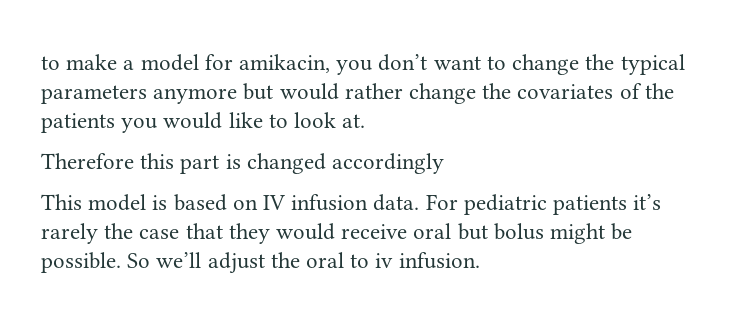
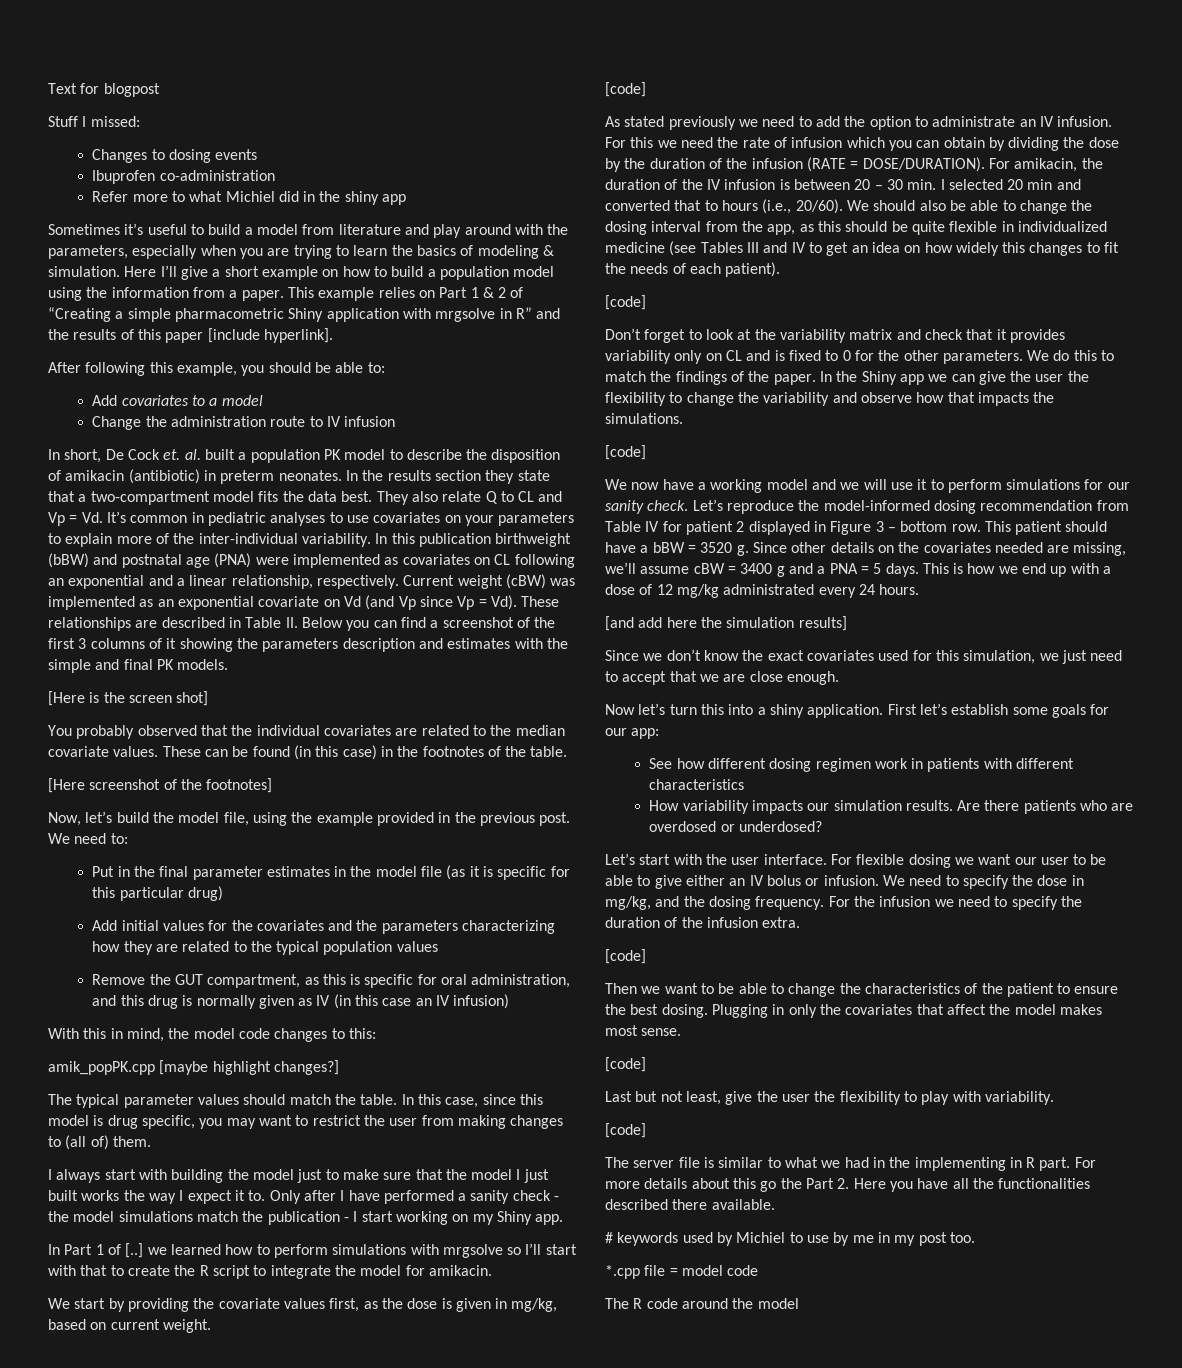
[41,54,685,75] [41,83,674,104] [41,112,366,133] [41,153,445,174] [41,194,662,215] [41,223,633,244] [41,252,480,274] to make a model for amikacin, you don’t want to change the typical parameters anymore but would rather change the covariates of the patients you would like to look at. // Therefore this part is changed accordingly // This model is based on IV infusion data. For pediatric patients it’s rarely the case that they would receive oral but bolus might be possible. So we’ll adjust the oral to iv infusion. -> [48,83,160,97] [48,116,140,127] [92,149,258,163] [92,170,275,184] [92,191,407,205] [48,223,569,238] [48,245,554,259] [48,265,555,280] [48,287,524,301] [48,307,561,322] [48,328,333,343] [48,362,385,376] [92,395,263,406] [92,416,396,430] [48,449,561,463] [48,469,550,484] [48,491,563,505] [48,511,575,526] [48,533,572,547] [48,553,575,568] [48,574,576,589] [48,595,560,610] [48,617,556,631] [48,638,568,652] [48,659,229,673] [48,691,209,706] [48,725,565,739] [48,745,568,760] [48,778,273,793] [48,811,571,826] [48,833,128,844] [92,865,570,880] [92,886,223,901] [92,920,556,934] [92,941,438,955] [92,974,571,988] [92,994,510,1009] [48,1028,376,1042] [48,1060,339,1075] [48,1094,543,1108] [48,1115,564,1129] [48,1135,151,1150] [48,1169,549,1183] [48,1190,560,1204] [48,1211,564,1225] [48,1243,577,1258] [48,1265,492,1279] [48,1298,558,1312] [48,1319,211,1333] [605,82,646,97] [605,116,1113,130] [605,137,1119,151] [605,157,1103,172] [605,179,1081,190] [605,199,1093,214] [605,221,1107,235] [605,241,1120,256] [605,262,781,277] [605,295,646,310] [605,328,1065,343] [605,350,1115,364] [605,371,1089,385] [605,392,1055,406] [605,413,683,424] [605,445,646,460] [605,479,1130,493] [605,499,1129,514] [605,521,1108,535] [605,542,1127,556] [605,562,1112,577] [605,584,920,598] [605,616,847,631] [605,649,1123,664] [605,671,839,685] [605,703,1110,718] [605,728,660,739] [649,758,1075,772] [649,779,745,790] [649,800,1134,814] [649,821,822,832] [605,853,1107,868] [605,875,1084,889] [605,896,1082,910] [605,917,801,928] [605,949,646,964] [605,983,1119,997] [605,1004,1102,1018] [605,1025,682,1036] [605,1057,646,1072] [605,1091,1054,1105] [605,1123,646,1138] [605,1157,1096,1171] [605,1178,1091,1192] [605,1199,775,1210] [605,1232,975,1246] [605,1265,759,1279] [605,1298,799,1309] Text for blogpost // Stuff I missed: // Changes to dosing events // Ibuprofen co-administration // Refer more to what Michiel did in the shiny app // Sometimes it’s useful to build a model from literature and play around with the parameters, especially when you are trying to learn the basics of modeling & simulation. Here I’ll give a short example on how to build a population model using the information from a paper. This example relies on Part 1 & 2 of “Creating a simple pharmacometric Shiny application with mrgsolve in R” and the results of this paper [include hyperlink]. // After following this example, you should be able to: // Add covariates to a model // Change the administration route to IV infusion // In short, De Cock et. al. built a population PK model to describe the disposition of amikacin (antibiotic) in preterm neonates. In the results section they state that a two-compartment model fits the data best. They also relate Q to CL and Vp = Vd. It’s common in pediatric analyses to use covariates on your parameters to explain more of the inter-individual variability. In this publication birthweight (bBW) and postnatal age (PNA) were implemented as covariates on CL following an exponential and a linear relationship, respectively. Current weight (cBW) was implemented as an exponential covariate on Vd (and Vp since Vp = Vd). These relationships are described in Table II. Below you can find a screenshot of the first 3 columns of it showing the parameters description and estimates with the simple and final PK models. // [Here is the screen shot] // You probably observed that the individual covariates are related to the median covariate values. These can be found (in this case) in the footnotes of the table. // [Here screenshot of the footnotes] // Now, let’s build the model file, using the example provided in the previous post. We need to: // Put in the final parameter estimates in the model file (as it is specific for this particular drug) // Add initial values for the covariates and the parameters characterizing how they are related to the typical population values // Remove the GUT compartment, as this is specific for oral administration, and this drug is normally given as IV (in this case an IV infusion) // With this in mind, the model code changes to this: // amik_popPK.cpp [maybe highlight changes?] // The typical parameter values should match the table. In this case, since this model is drug specific, you may want to restrict the user from making changes to (all of) them. // I always start with building the model just to make sure that the model I just built works the way I expect it to. Only after I have performed a sanity check - the model simulations match the publication - I start working on my Shiny app. // In Part 1 of [..] we learned how to perform simulations with mrgsolve so I’ll start with that to create the R script to integrate the model for amikacin. // We start by providing the covariate values first, as the dose is given in mg/kg, based on current weight. // [code] // As stated previously we need to add the option to administrate an IV infusion. For this we need the rate of infusion which you can obtain by dividing the dose by the duration of the infusion (RATE = DOSE/DURATION). For amikacin, the duration of the IV infusion is between 20 – 30 min. I selected 20 min and converted that to hours (i.e., 20/60). We should also be able to change the dosing interval from the app, as this should be quite flexible in individualized medicine (see Tables III and IV to get an idea on how widely this changes to fit the needs of each patient). // [code] // Don’t forget to look at the variability matrix and check that it provides variability only on CL and is fixed to 0 for the other parameters. We do this to match the findings of the paper. In the Shiny app we can give the user the flexibility to change the variability and observe how that impacts the simulations. // [code] // We now have a working model and we will use it to perform simulations for our sanity check. Let’s reproduce the model-informed dosing recommendation from Table IV for patient 2 displayed in Figure 3 – bottom row. This patient should have a bBW = 3520 g. Since other details on the covariates needed are missing, we’ll assume cBW = 3400 g and a PNA = 5 days. This is how we end up with a dose of 12 mg/kg administrated every 24 hours. // [and add here the simulation results] // Since we don’t know the exact covariates used for this simulation, we just need to accept that we are close enough. // Now let’s turn this into a shiny application. First let’s establish some goals for our app: // See how different dosing regimen work in patients with different characteristics // How variability impacts our simulation results. Are there patients who are overdosed or underdosed? // Let’s start with the user interface. For flexible dosing we want our user to be able to give either an IV bolus or infusion. We need to specify the dose in mg/kg, and the dosing frequency. For the infusion we need to specify the duration of the infusion extra. // [code] // Then we want to be able to change the characteristics of the patient to ensure the best dosing. Plugging in only the covariates that affect the model makes most sense. // [code] // Last but not least, give the user the flexibility to play with variability. // [code] // The server file is similar to what we had in the implementing in R part. For more details about this go the Part 2. Here you have all the functionalities described there available. // # keywords used by Michiel to use by me in my post too. // *.cpp file = model code // The R code around the model

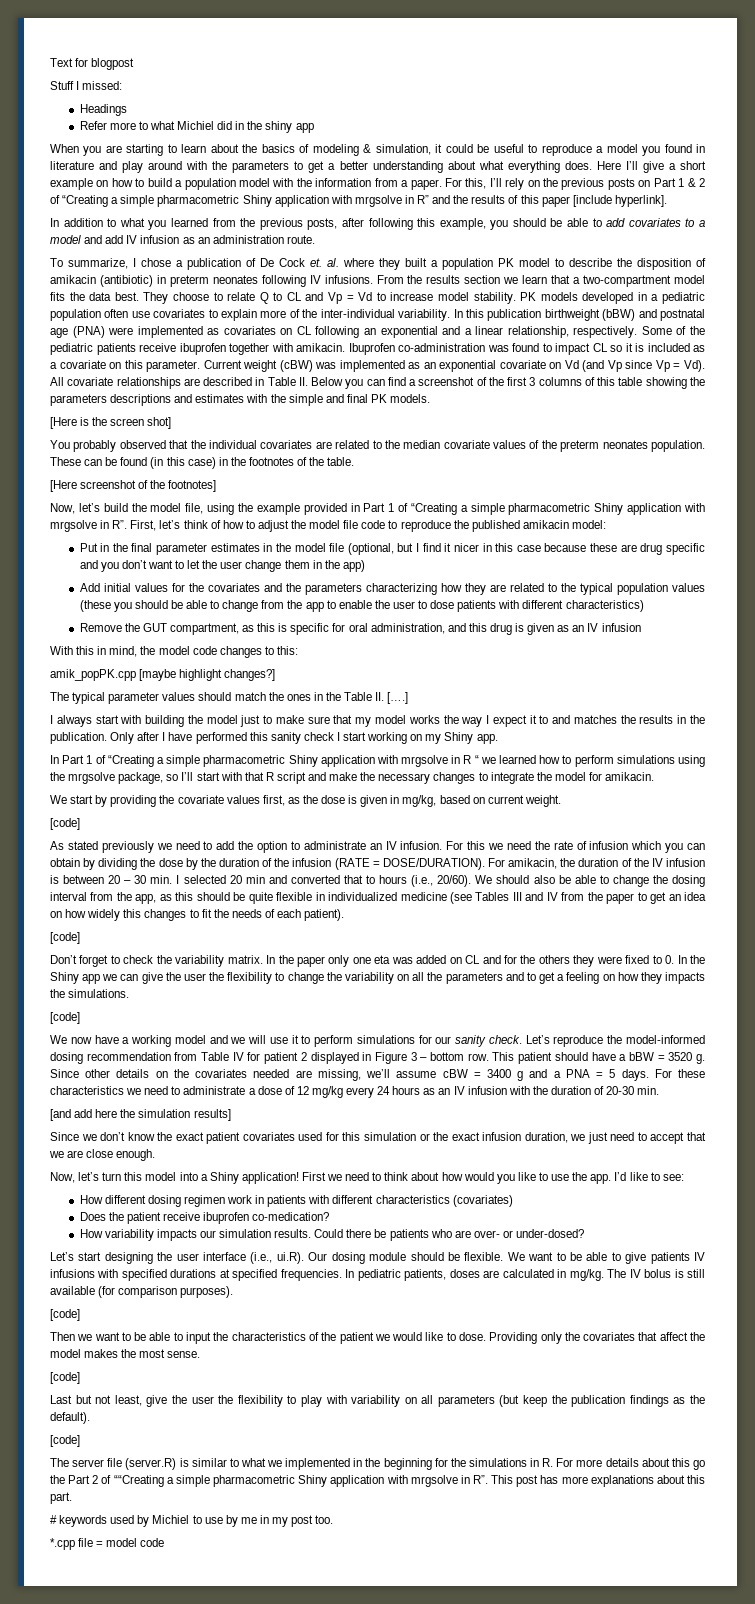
[92,149,258,163] [92,170,275,184] Changes to dosing events // Ibuprofen co-administration -> [79,104,127,116] Headings
[48,223,144,235] Sometimes it’s -> [50,144,490,156] When you are starting to learn about the basics of modeling & simulation, it could be
[208,224,335,235] build a model from -> [541,144,705,156] reproduce a model you found in
[48,245,554,259] [48,266,120,277] parameters, especially when you are trying to learn the basics of modeling & simulation. -> [232,161,592,173] parameters to get a better understanding about what everything does.
[48,287,82,301] using -> [272,178,294,187] with
[287,287,415,301] This example relies -> [444,178,635,190] For this, I’ll rely on the previous posts
[48,362,81,373] After -> [50,218,364,230] In addition to what you learned from the previous posts, after
[367,362,385,373] [92,395,118,406] to: // Add -> [592,218,626,227] to add
[92,416,396,430] [48,449,102,463] // Change the administration route to IV infusion // In short, -> [84,235,315,244] [50,258,256,270] and add IV infusion as an administration route. // To summarize, I chose a publication of
(201, 454) none -> [343,258,400,270] where they
[278,470,358,481] neonates. In -> [212,275,404,287] neonates following IV infusions. From
[485,470,550,484] they state -> [503,275,548,284] we learn
[411,491,438,502] also -> [172,292,223,301] choose to
[81,511,575,526] Vd. It’s common in pediatric analyses to use covariates on your parameters -> [358,292,705,304] [50,309,206,321] Vd to increase model stability. PK models developed in a pediatric population often use covariates
(399, 582) none -> [641,326,705,335] [50,343,705,355] [50,360,201,372] Some of the pediatric patients receive ibuprofen together with amikacin. Ibuprofen co-administration was found to impact CL so it is included as a covariate on this parameter.
[521,596,560,607] These -> [50,377,114,386] All covariate
[166,638,177,649] it -> [597,377,643,386] this table
[342,638,415,652] description -> [110,394,172,406] descriptions
[113,746,159,757] values. -> [493,440,705,452] values of the preterm neonates population.
[454,812,571,826] [48,833,128,844] the previous post. We need to: -> [363,503,706,515] [50,520,606,532] Part 1 of “Creating a simple pharmacometric Shiny application with mrgsolve in R”. First, let’s think of how to adjust the model file code to reproduce the published amikacin model:
[446,865,570,880] [92,886,223,901] (as it is specific for this particular drug) -> [347,543,706,555] [79,560,365,572] (optional, but I find it nicer in this case because these are drug specific and you don’t want to let the user change them in the app)
(438, 946) none -> [79,600,644,612] (these you should be able to change from the app to enable the user to dose patients with different characteristics)
[196,995,256,1009] normally -> (525, 627) none
[316,994,510,1009] IV (in this case an IV infusion) -> [572,623,641,632] an IV infusion
[360,1094,543,1108] [48,1115,564,1129] [48,1135,151,1150] table. In this case, since this model is drug specific, you may want to restrict the user from making changes to (all of) them. -> [286,692,409,704] ones in the Table II. [….]
[445,1169,549,1183] [48,1190,78,1201] the model I just built -> [355,715,407,727] my model
[248,1190,266,1201] to. -> [539,715,705,724] [50,732,107,744] to and matches the results in the publication.
[458,1193,467,1201] a -> [249,732,268,741] this
[554,1196,560,1201] [48,1211,349,1225] - the model simulations match the publication - -> (334, 736) none
[125,1243,144,1258] [..] -> [107,755,479,767] “Creating a simple pharmacometric Shiny application with mrgsolve in R “
[410,1244,503,1258] with mrgsolve -> [678,755,705,767] [50,772,164,784] using the mrgsolve package,
[110,1265,250,1279] to create the R script -> [265,772,476,784] R script and make the necessary changes
(806, 247) none -> [561,892,635,904] from the paper
[705,329,1065,343] [605,350,1115,364] [605,371,816,385] look at the variability matrix and check that it provides variability only on CL and is fixed to 0 for the other parameters. We do this to match the findings of the paper. -> [123,955,675,967] check the variability matrix. In the paper only one eta was added on CL and for the others they were fixed to 0.
[832,392,975,403] and observe how that -> [397,972,662,984] on all the parameters and to get a feeling on how they
[922,563,1099,577] This is how we end up with -> [654,1069,706,1078] [50,1086,246,1095] For these characteristics we need to administrate
[723,584,815,595] administrated -> (343, 1092) none
[879,584,920,595] hours. -> [392,1086,660,1095] hours as an IV infusion with the duration of 20-30 min.
(804, 655) none -> [206,1132,241,1144] patient
[963,650,1036,664] simulation, -> [364,1132,568,1143] simulation or the exact infusion duration,
[605,704,635,715] Now -> [50,1172,75,1183] Now,
(724, 709) none -> [145,1172,177,1181] model
[769,703,1110,718] [605,728,660,739] [649,758,705,769] shiny application. First let’s establish some goals for our app: // See how -> [209,1172,684,1184] [79,1195,103,1204] Shiny application! First we need to think about how would you like to use the app. I’d like to see: // How
(745, 784) none -> [452,1195,513,1207] [79,1212,330,1224] (covariates) // Does the patient receive ibuprofen co-medication?
[957,800,1134,814] [649,821,822,832] Are there patients who are overdosed or underdosed? -> [314,1229,585,1241] Could there be patients who are over- or under-dosed?
[673,854,1069,868] with the user interface. For flexible dosing we want our user -> [104,1252,554,1264] designing the user interface (i.e., ui.R). Our dosing module should be flexible. We want
[685,875,1084,889] [605,896,1082,910] [605,917,801,928] either an IV bolus or infusion. We need to specify the dose in mg/kg, and the dosing frequency. For the infusion we need to specify the duration of the infusion extra. -> [650,1252,705,1264] [50,1269,706,1281] [50,1286,234,1298] patients IV infusions with specified durations at specified frequencies. In pediatric patients, doses are calculated in mg/kg. The IV bolus is still available (for comparison purposes).
[788,983,836,997] change -> [186,1332,212,1344] input
[1057,983,1119,994] [605,1004,785,1018] to ensure the best dosing. Plugging in -> [374,1332,538,1344] we would like to dose. Providing
(1102, 1009) none -> [121,1349,137,1358] the
[984,1091,1054,1105] variability. -> [351,1395,705,1407] [50,1412,90,1424] variability on all parameters (but keep the publication findings as the default).
(700, 1162) none -> [125,1458,177,1470] (server.R)
[844,1157,1071,1171] had in the implementing in R part. -> [285,1458,554,1470] implemented in the beginning for the simulations in R.
[837,1178,1091,1192] [605,1199,775,1210] 2. Here you have all the functionalities described there available. -> [92,1475,705,1487] [50,1492,72,1504] 2 of ““Creating a simple pharmacometric Shiny application with mrgsolve in R”. This post has more explanations about this part.
[605,1298,799,1309] // The R code around the model -> (165, 1542) none

